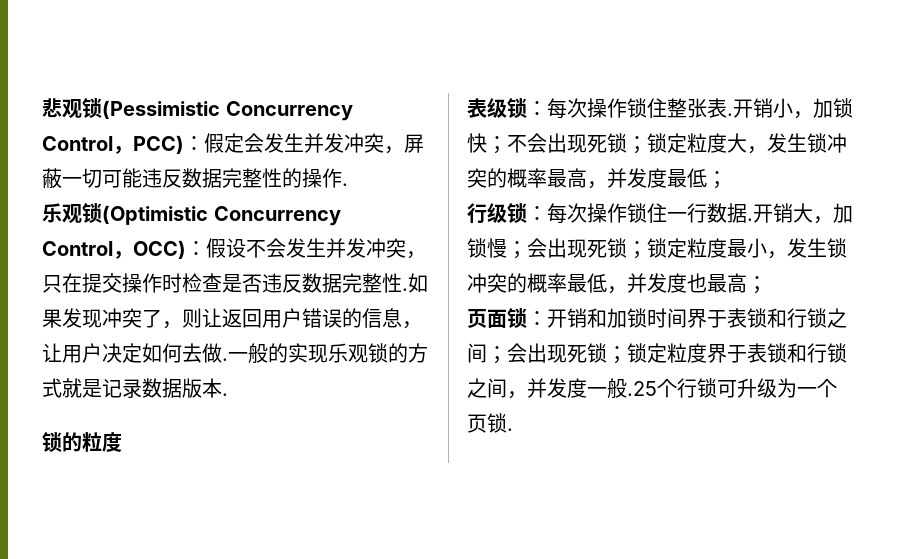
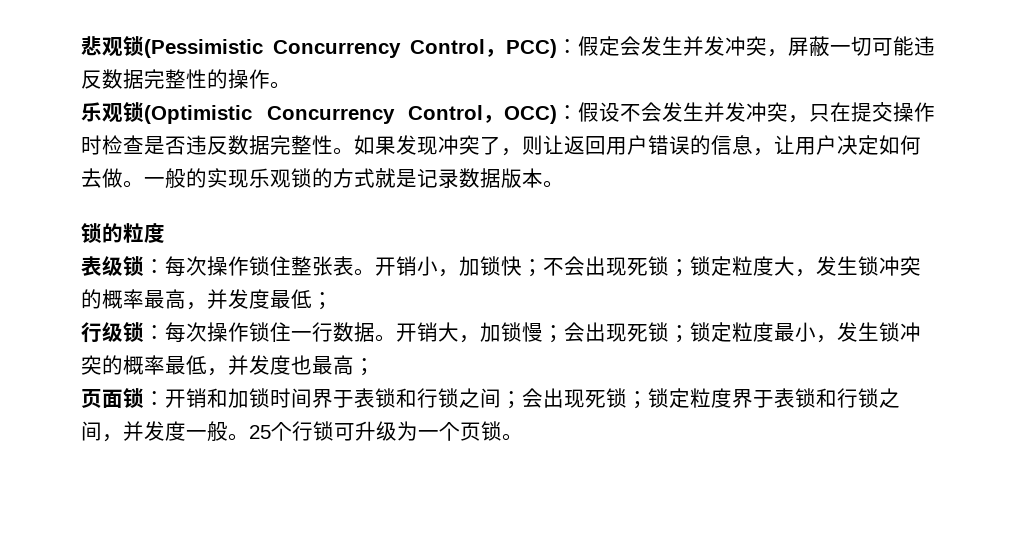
[342,183,348,186] . -> [270,81,291,89] 。
[402,288,408,291] . -> [333,147,354,155] 。
[222,358,228,361] . -> [123,180,144,188] 。
[222,393,228,396] . -> [543,180,564,188] 。
[727,113,733,116] . -> [354,268,375,276] 。
[747,218,753,221] . -> [375,334,396,342] 。
[627,381,657,396] .25 -> [228,425,271,441] 。25
[507,428,513,431] . -> [502,433,523,441] 。

